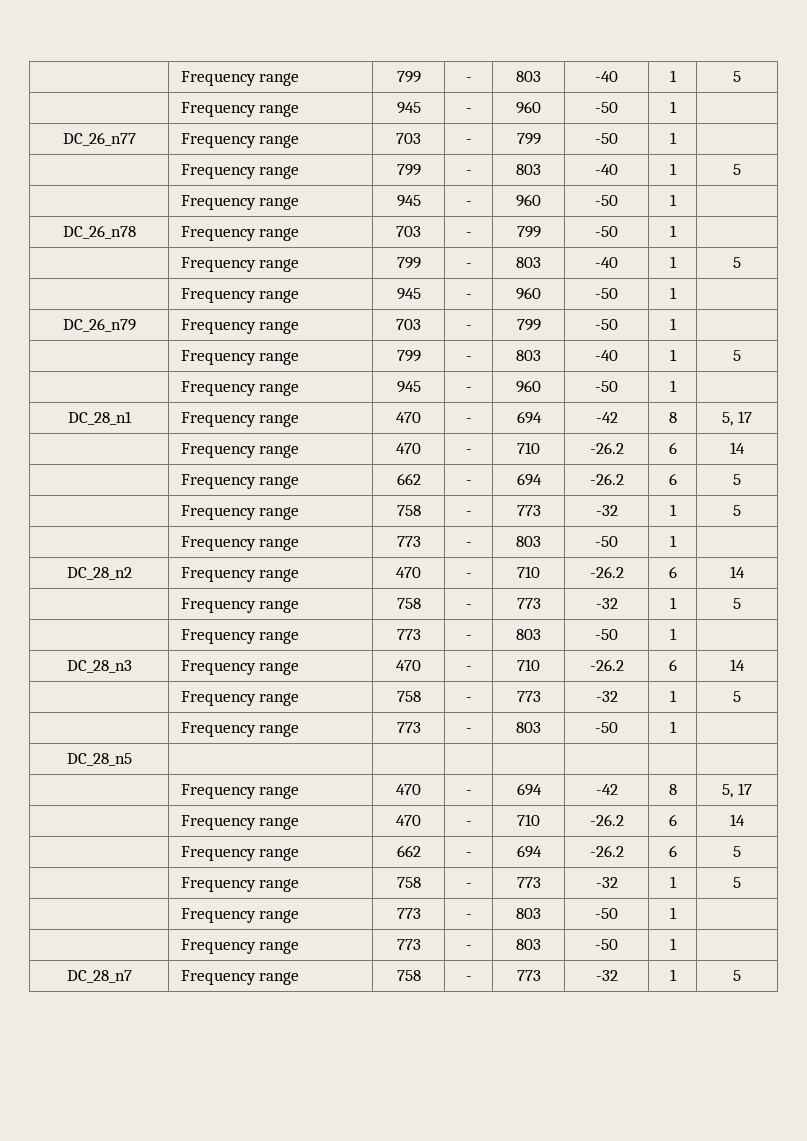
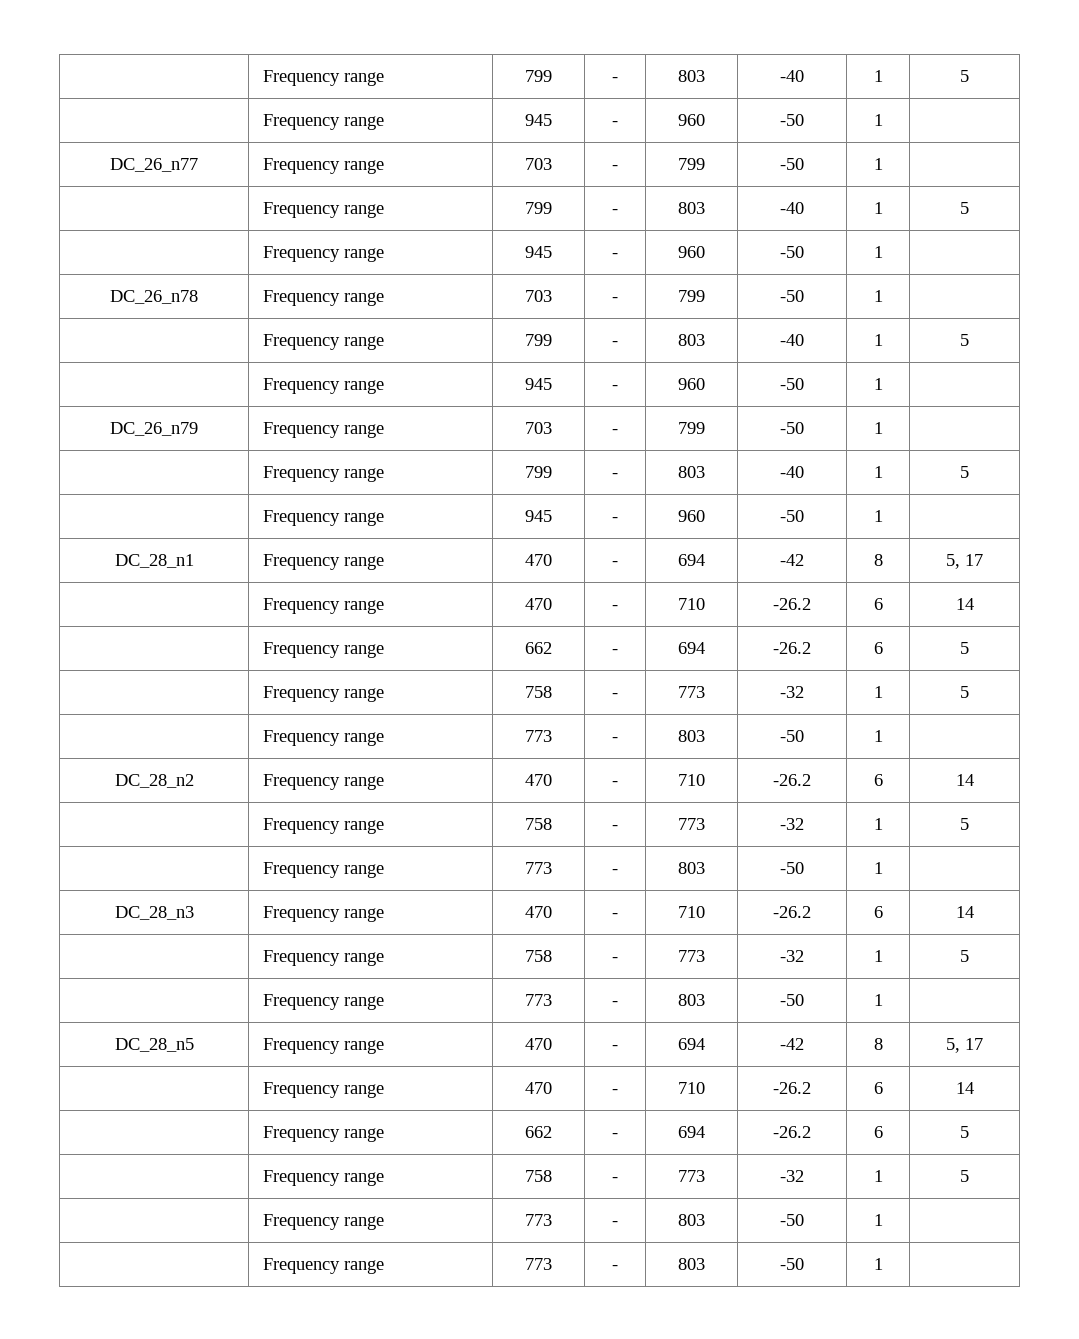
(132, 759) | | | | | | // | -> (194, 1045) none
[66,970,132,983] [180,970,300,985] [396,970,421,981] [465,976,472,981] [516,970,541,981] [595,970,618,981] [669,969,677,981] [733,970,741,981] // DC_28_n7 | Frequency range | 758 | - | 773 | -32 | 1 | 5 -> (883, 1264) none

